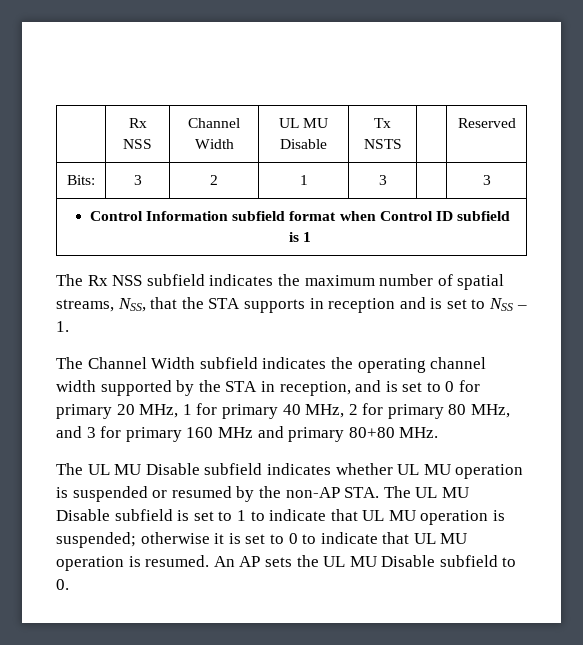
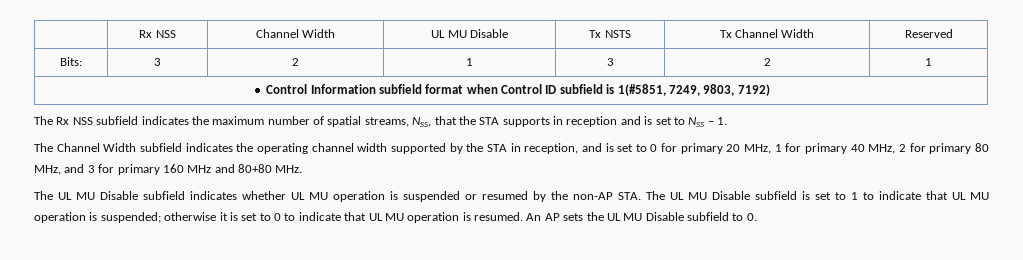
(402, 144) none -> [719,29,815,38] Tx Channel Width
[482,175,491,185] | 3 -> [763,58,771,66] [925,58,932,66] 2 | 1
[303,232,312,242] 1 -> [617,84,770,96] 1(#5851, 7249, 9803, 7192)
[288,427,345,442] primary -> (235, 168) none

